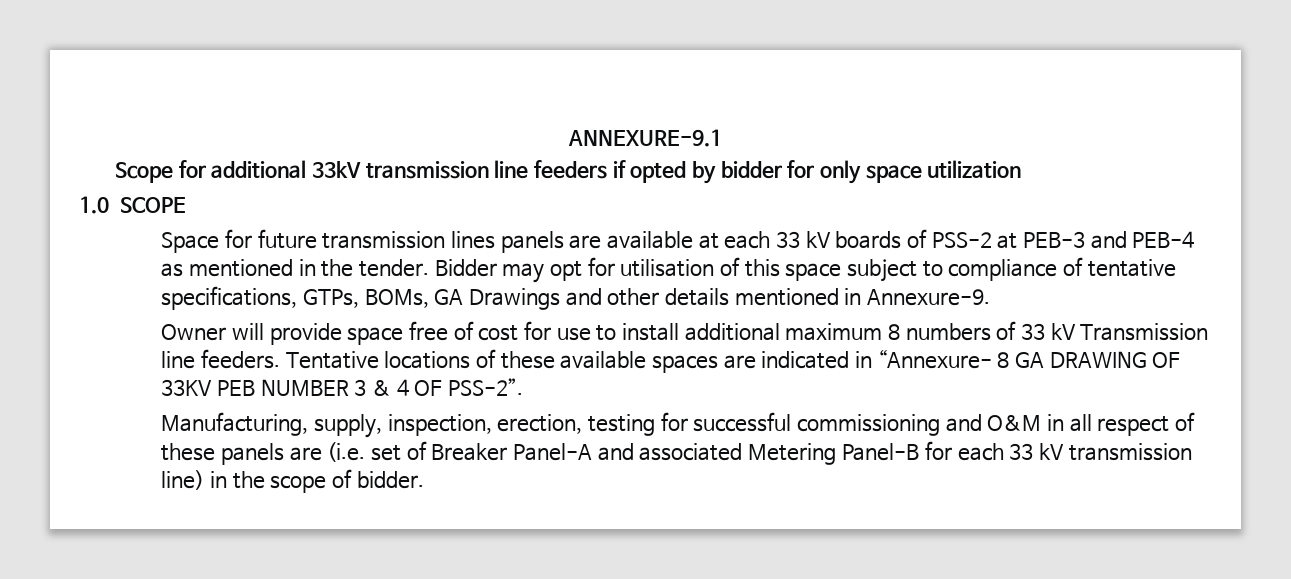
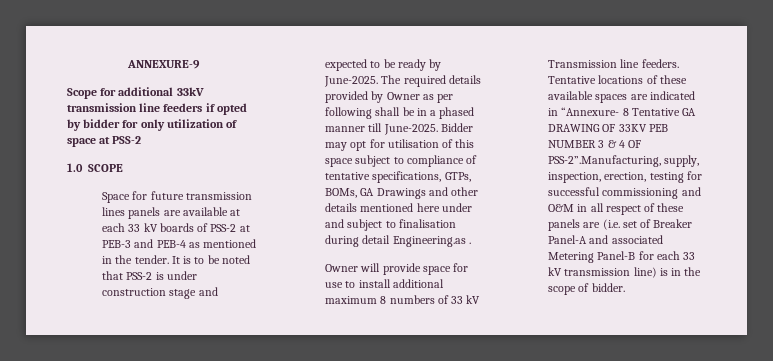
[568,129,722,147] ANNEXURE-9.1 -> [127,60,200,69] ANNEXURE-9
[865,160,1022,183] space utilization -> [166,119,238,128] [67,136,142,147] utilization of space at PSS-2
(429, 268) none -> [171,255,250,264] [102,271,197,280] [102,287,218,299] [325,59,442,71] [324,75,481,87] [325,91,454,103] [325,107,475,119] [325,123,438,135] It is to be noted that PSS-2 is under construction stage and expected to be ready by June-2025. The required details provided by Owner as per following shall be in a phased manner till June-2025.
[844,288,990,306] in Annexure-9. -> [416,203,472,212] [325,219,456,231] [325,235,471,247] here under and subject to finalisation during detail Engineering.as .
[408,321,519,341] free of cost -> (451, 270) none
(1010, 360) none -> [631,108,680,116] Tentative
[447,378,523,396] [161,412,309,436] PSS-2”. // Manufacturing, -> [548,155,662,167] PSS-2”.Manufacturing,
(205, 480) none -> [659,268,668,276] is

